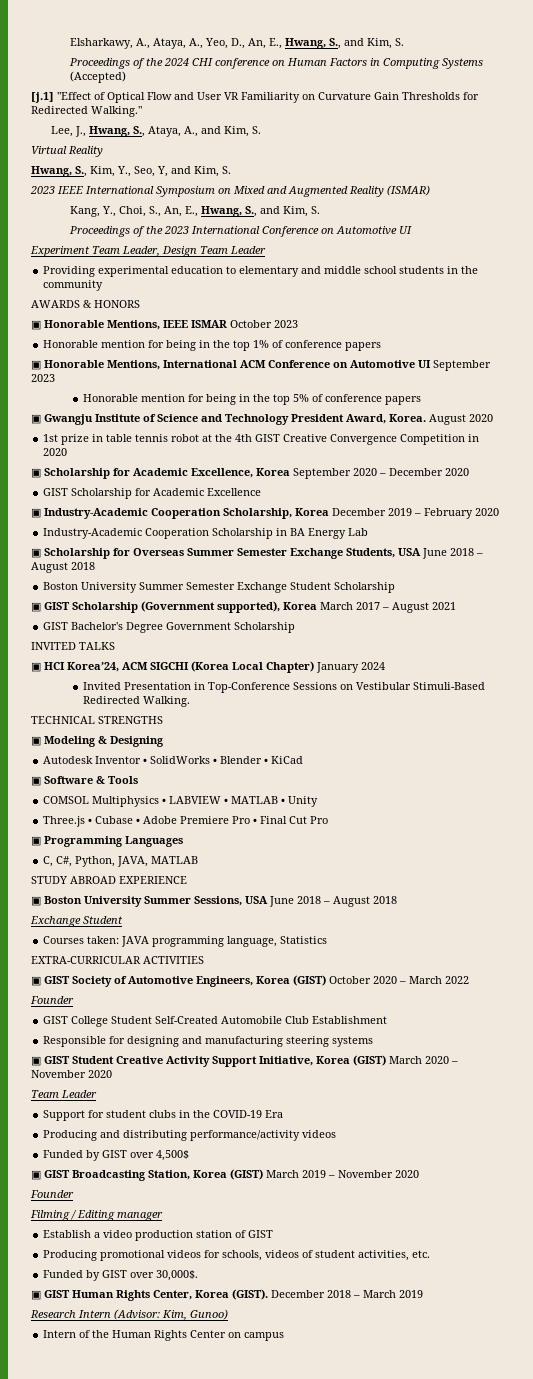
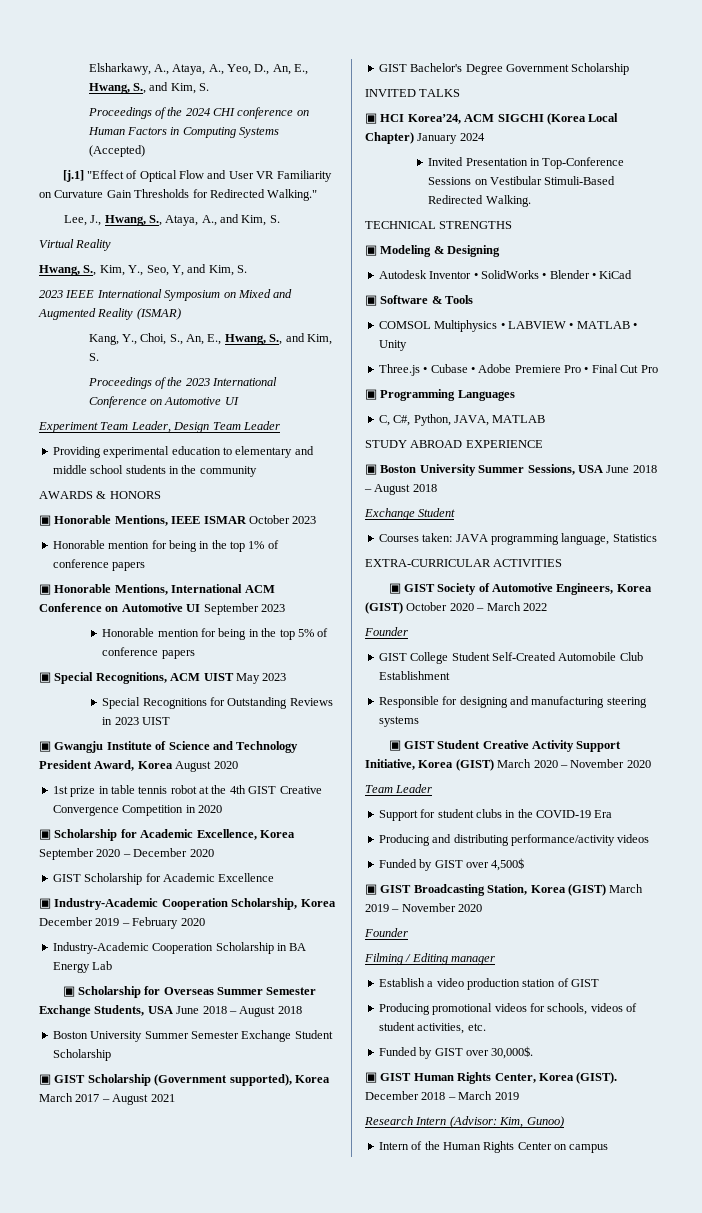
(421, 400) none -> [39,672,287,684] [102,697,333,709] [102,717,171,725] // ▣ Special Recognitions, ACM UIST May 2023 // Special Recognitions for Outstanding Reviews in 2023 UIST
[389,414,426,422] Korea. -> [137,761,173,769] Korea

